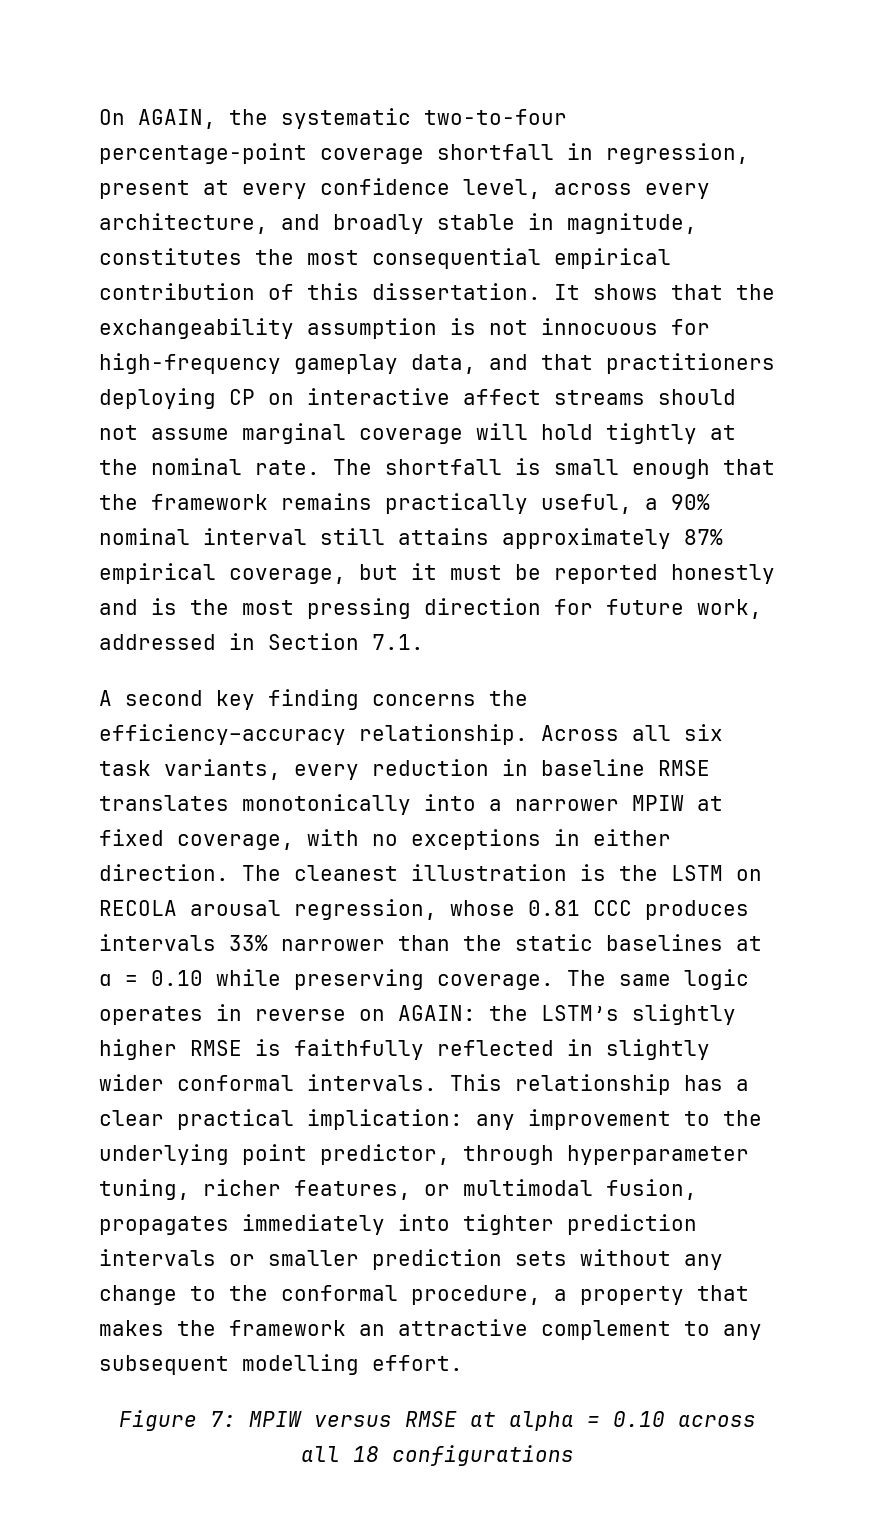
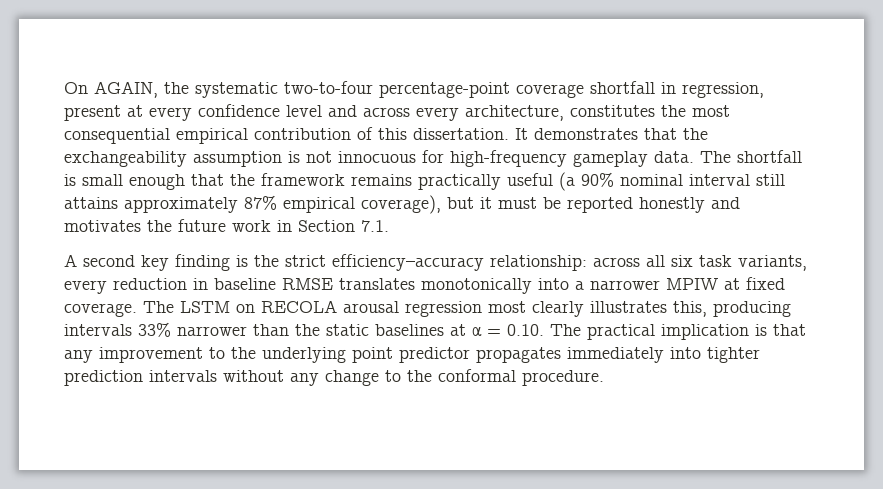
[463,179,541,199] level, -> [286,105,357,117] level and
[281,213,697,234] and broadly stable in magnitude, -> (564, 113) none
[593,284,658,300] shows -> [534,128,638,140] demonstrates
[411,353,775,374] [99,388,736,409] [99,423,736,444] [99,458,320,475] data, and that practitioners deploying CP on interactive affect streams should not assume marginal coverage will hold tightly at the nominal rate. -> [654,151,694,163] data.
[541,494,658,514] useful, a -> [507,172,575,191] useful (a
[229,568,346,584] coverage, -> [361,195,441,214] coverage),
[151,598,762,619] [99,634,216,650] is the most pressing direction for future work, addressed -> [64,219,271,232] motivates the future work
[372,690,528,706] [99,724,619,745] concerns the efficiency–accuracy relationship. Across -> [236,254,640,271] is the strict efficiency–accuracy relationship: across
[177,829,671,850] [99,864,762,881] [99,899,749,920] coverage, with no exceptions in either direction. The cleanest illustration is the LSTM on RECOLA arousal regression, whose 0.81 CCC produces -> [64,300,791,317] coverage. The LSTM on RECOLA arousal regression most clearly illustrates this, producing
[151,969,749,990] [99,1004,736,1025] [99,1039,710,1060] [99,1074,749,1095] [99,1109,463,1130] 0.10 while preserving coverage. The same logic operates in reverse on AGAIN: the LSTM’s slightly higher RMSE is faithfully reflected in slightly wider conformal intervals. This relationship has a clear practical implication: -> [507,324,806,340] 0.10. The practical implication is that
[320,1144,749,1165] [99,1179,697,1200] predictor, through hyperparameter tuning, richer features, or multimodal fusion, -> [399,347,470,363] predictor
[229,1249,567,1270] or smaller prediction sets -> (217, 376) none
[411,1285,749,1305] [99,1319,762,1340] [99,1354,463,1375] [119,1410,756,1431] [301,1445,574,1466] procedure, a property that makes the framework an attractive complement to any subsequent modelling effort. // Figure 7: MPIW versus RMSE at alpha = 0.10 across all 18 configurations -> [522,370,604,386] procedure.

